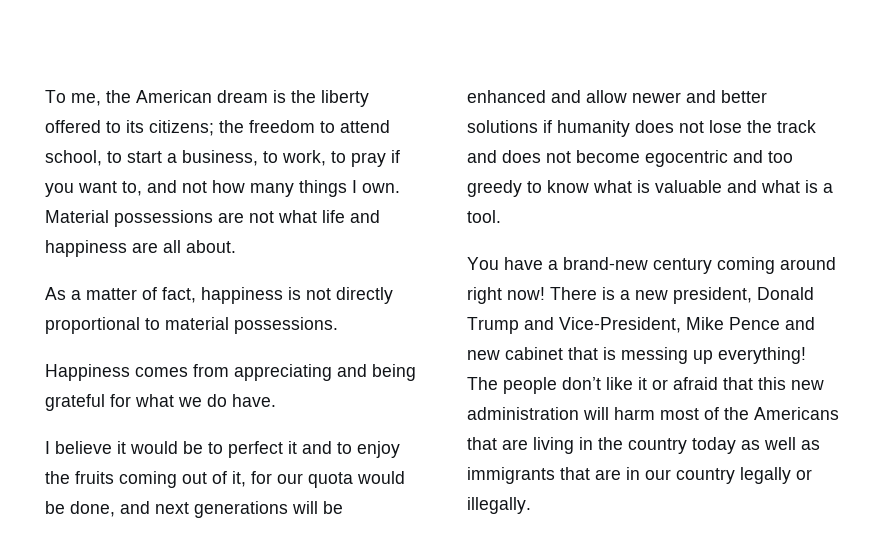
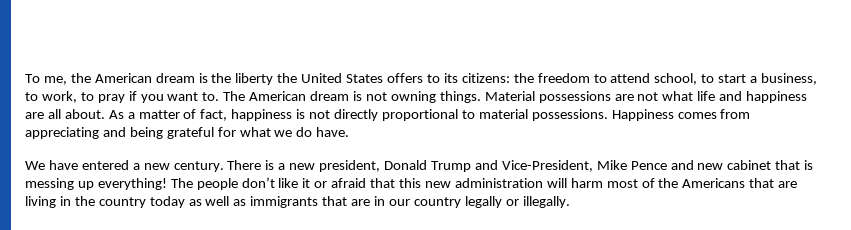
[45,120,101,133] offered -> [277,73,424,83] the United States offers
[149,120,214,136] citizens; -> [461,73,510,83] citizens:
[122,180,400,197] to, and not how many things I own. -> [202,91,481,103] to. The American dream is not owning things.
(236, 246) // -> (105, 114) none
(338, 325) // -> (608, 115) none
[45,441,400,458] [45,471,405,488] [45,501,343,518] [467,90,767,103] [467,120,816,137] [467,150,793,167] [467,180,833,197] [467,210,501,223] [467,257,836,274] [467,287,545,304] I believe it would be to perfect it and to enjoy the fruits coming out of it, for our quota would be done, and next generations will be enhanced and allow newer and better solutions if humanity does not lose the track and does not become egocentric and too greedy to know what is valuable and what is a tool. // You have a brand-new century coming around right now! -> [25,160,224,172] We have entered a new century.

